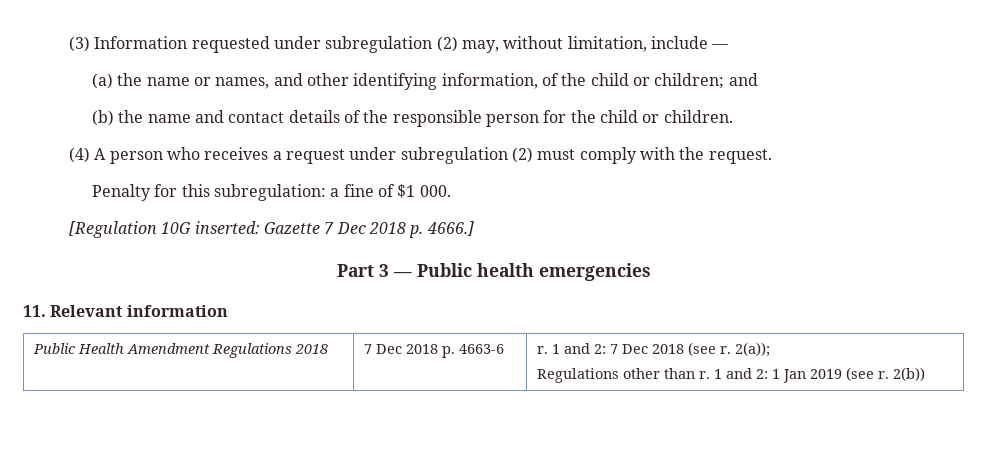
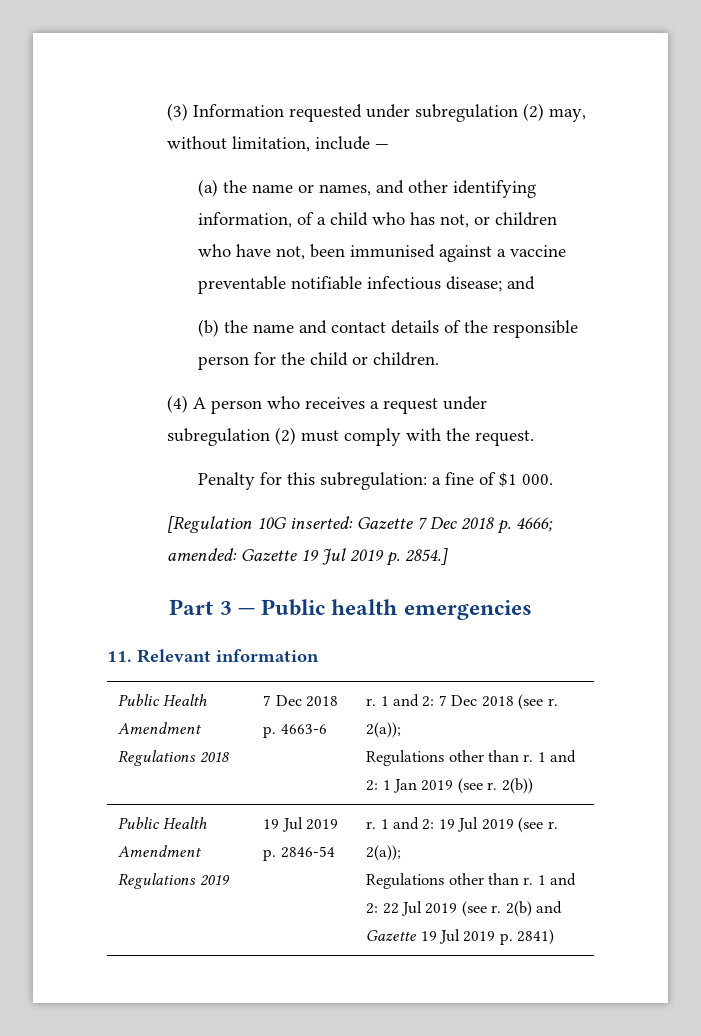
[561,73,725,89] the child or children; -> [316,212,557,228] [197,244,566,262] [197,276,502,294] a child who has not, or children who have not, been immunised against a vaccine preventable notifiable infectious disease;
[426,221,474,236] 4666.] -> [516,517,554,532] [167,548,449,566] 4666; amended: Gazette 19 Jul 2019 p. 2854.]
(926, 374) none -> [118,817,207,829] [118,845,203,857] [118,873,230,889] [263,817,338,832] [263,846,335,861] [366,817,558,833] [366,845,402,861] [366,873,577,889] [366,901,563,917] [366,929,555,945] // Public Health Amendment Regulations 2019 | 19 Jul 2019 p. 2846-54 | r. 1 and 2: 19 Jul 2019 (see r. 2(a)); // Regulations other than r. 1 and 2: 22 Jul 2019 (see r. 2(b) and Gazette 19 Jul 2019 p. 2841)

